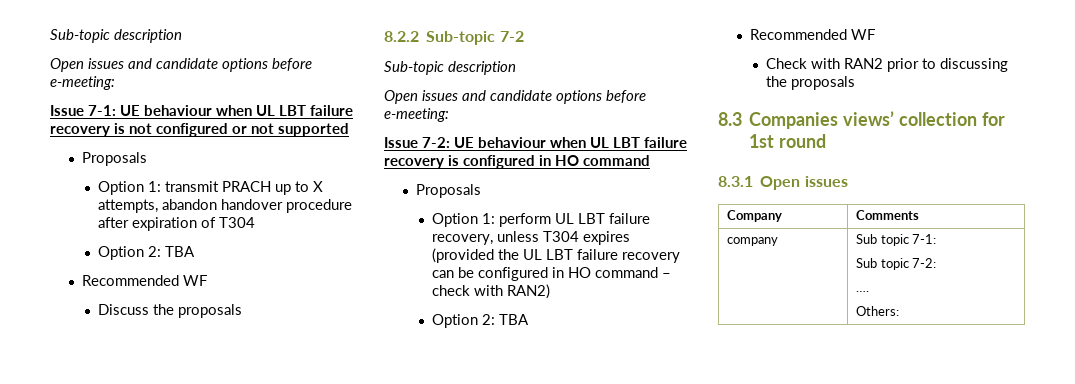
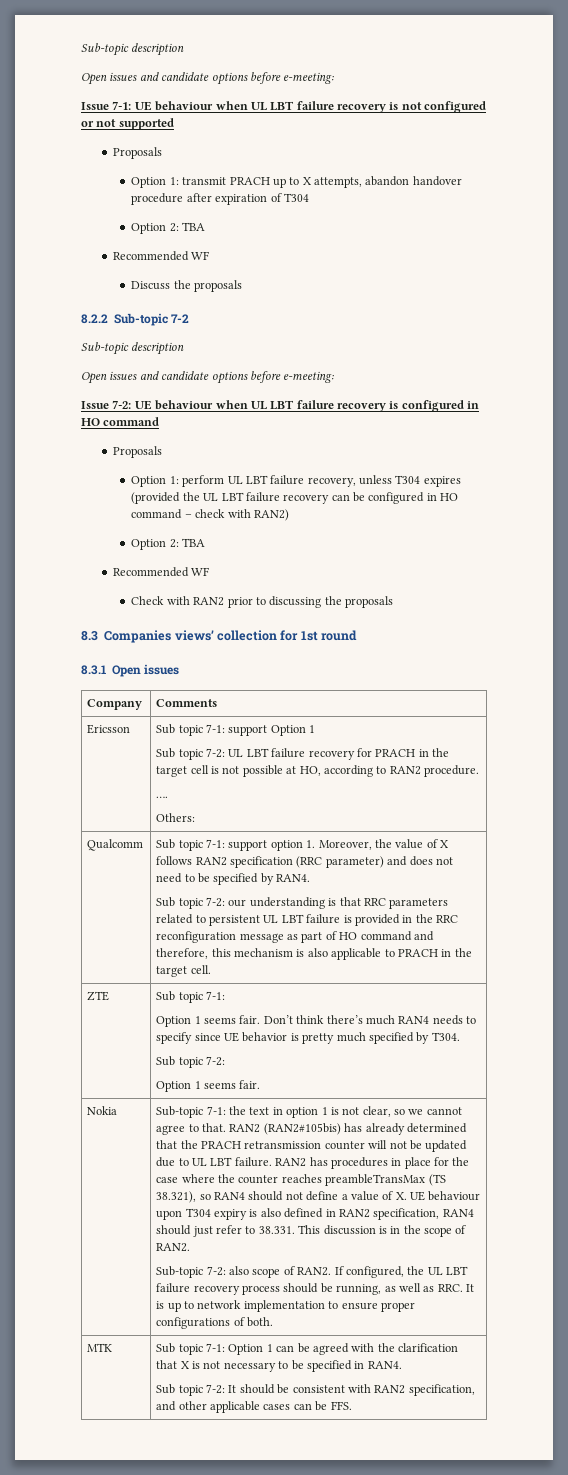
[727,237,779,246] [856,234,937,246] [856,258,937,270] [856,291,870,292] [856,306,900,316] company | Sub topic 7-1: // Sub topic 7-2: // …. // Others: -> [87,724,131,734] [156,724,316,736] [156,748,449,760] [156,765,479,777] [156,796,169,798] [156,813,196,822] [87,839,144,851] [156,839,449,851] [156,856,453,868] [156,873,311,885] [156,897,449,909] [156,914,458,926] [156,931,434,943] [156,948,472,960] [156,965,211,977] [87,991,110,1001] [156,991,225,1003] [156,1015,476,1027] [156,1032,460,1044] [156,1056,225,1068] [156,1080,261,1092] [87,1106,118,1115] [156,1106,462,1118] [156,1123,467,1135] [156,1140,468,1152] [156,1157,470,1169] [156,1174,446,1186] [156,1191,481,1203] [156,1208,474,1220] [156,1225,467,1237] [156,1243,191,1252] [156,1266,468,1278] [156,1283,474,1295] [156,1300,415,1312] [156,1317,273,1329] [87,1343,113,1352] [156,1343,458,1355] [156,1360,402,1372] [156,1384,475,1396] [156,1401,352,1413] Ericsson | Sub topic 7-1: support Option 1 // Sub topic 7-2: UL LBT failure recovery for PRACH in the target cell is not possible at HO, according to RAN2 procedure. // …. // Others: // Qualcomm | Sub topic 7-1: support option 1. Moreover, the value of X follows RAN2 specification (RRC parameter) and does not need to be specified by RAN4. // Sub topic 7-2: our understanding is that RRC parameters related to persistent UL LBT failure is provided in the RRC reconfiguration message as part of HO command and therefore, this mechanism is also applicable to PRACH in the target cell. // ZTE | Sub topic 7-1: // Option 1 seems fair. Don’t think there’s much RAN4 needs to specify since UE behavior is pretty much specified by T304. // Sub topic 7-2: // Option 1 seems fair. // Nokia | Sub-topic 7-1: the text in option 1 is not clear, so we cannot agree to that. RAN2 (RAN2#105bis) has already determined that the PRACH retransmission counter will not be updated due to UL LBT failure. RAN2 has procedures in place for the case where the counter reaches preambleTransMax (TS 38.321), so RAN4 should not define a value of X. UE behaviour upon T304 expiry is also defined in RAN2 specification, RAN4 should just refer to 38.331. This discussion is in the scope of RAN2. // Sub-topic 7-2: also scope of RAN2. If configured, the UL LBT failure recovery process should be running, as well as RRC. It is up to network implementation to ensure proper configurations of both. // MTK | Sub topic 7-1: Option 1 can be agreed with the clarification that X is not necessary to be specified in RAN4. // Sub topic 7-2: It should be consistent with RAN2 specification, and other applicable cases can be FFS.

